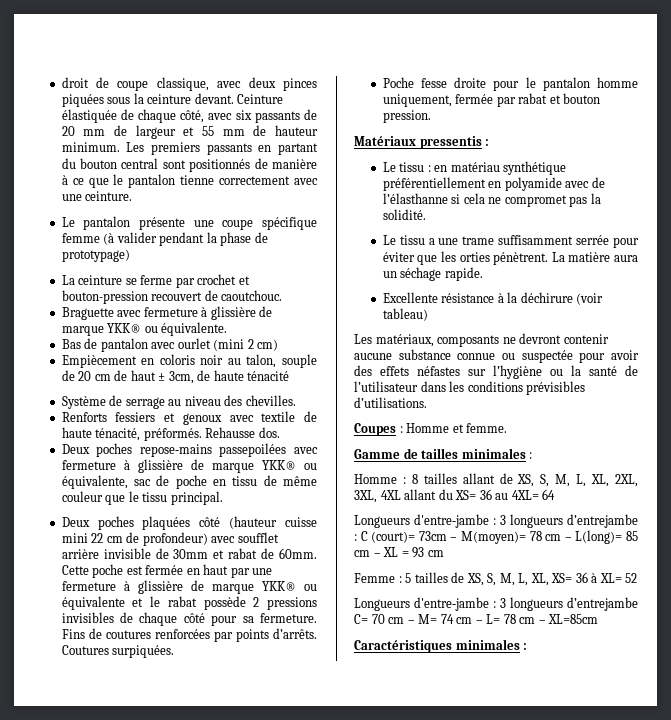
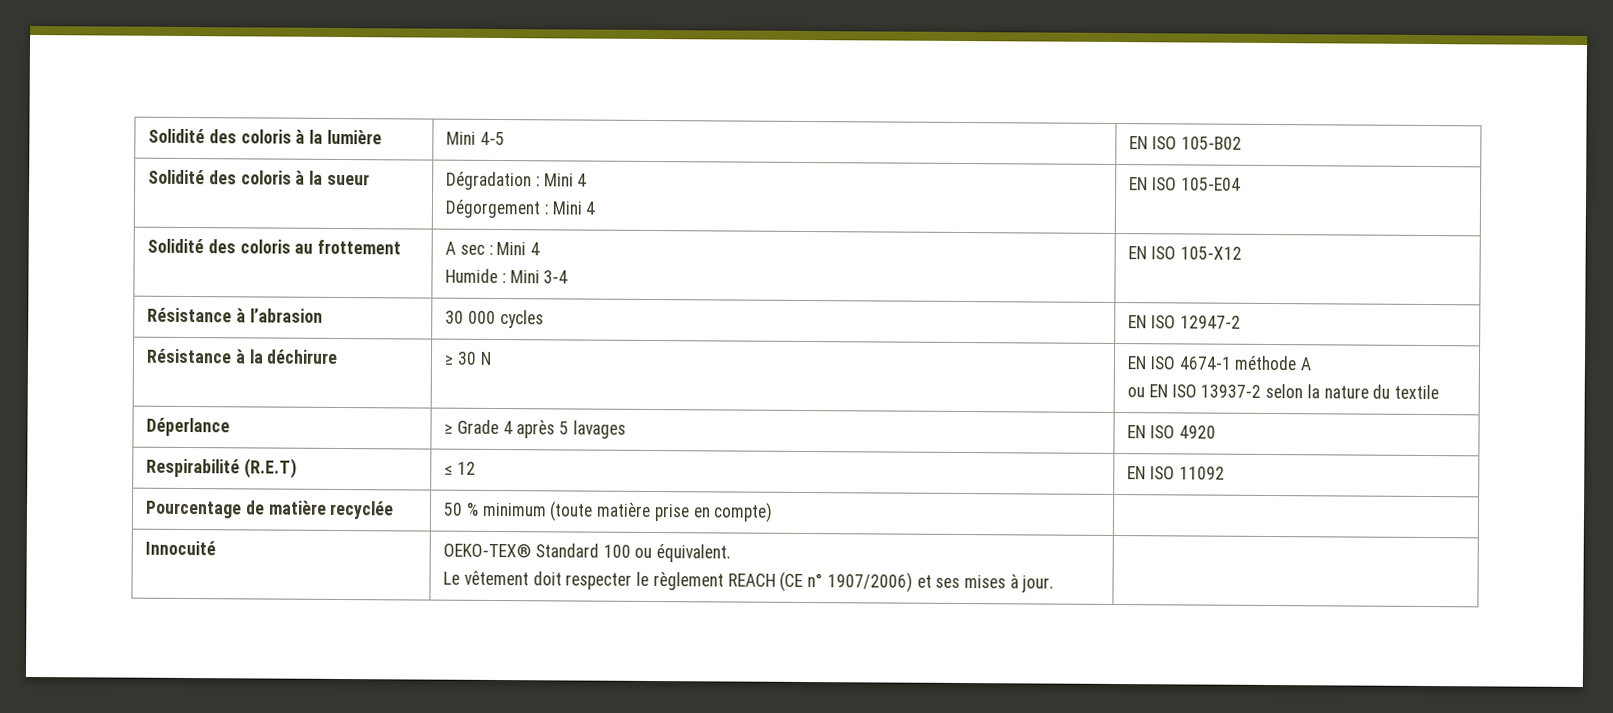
[61,77,317,91] [61,93,284,107] [61,109,317,123] [61,125,318,139] [61,142,318,155] [61,158,317,172] [61,174,318,188] [61,191,133,201] [61,216,317,230] [61,232,268,246] [61,249,130,262] [61,274,250,288] [61,290,283,304] [61,306,273,320] [61,322,228,336] [61,338,279,352] [61,354,317,368] [61,370,290,384] [61,395,296,409] [61,411,317,425] [61,427,280,441] [61,443,318,457] [61,459,318,473] [61,475,317,489] [61,491,223,505] [61,516,317,530] [61,532,279,546] [61,548,318,559] [61,564,273,578] [61,580,318,594] [61,596,317,610] [61,612,317,626] [61,628,317,642] [61,645,175,658] [382,77,638,91] [382,93,601,107] [382,110,431,123] [354,136,490,149] [382,161,567,175] [382,177,605,191] [382,193,601,207] [382,209,426,220] [382,235,639,248] [382,251,638,265] [382,267,483,281] [382,292,604,305] [382,308,428,321] [354,333,609,347] [354,349,639,363] [354,365,638,379] [354,381,586,395] [354,397,427,408] [354,423,508,436] [354,448,533,459] [354,473,638,487] [354,489,556,503] [354,514,638,528] [354,530,638,544] [354,547,444,558] [354,572,638,586] [354,597,638,611] [354,614,599,624] [354,639,528,653] droit de coupe classique, avec deux pinces piquées sous la ceinture devant. Ceinture élastiquée de chaque côté, avec six passants de 20 mm de largeur et 55 mm de hauteur minimum. Les premiers passants en partant du bouton central sont positionnés de manière à ce que le pantalon tienne correctement avec une ceinture. // Le pantalon présente une coupe spécifique femme (à valider pendant la phase de prototypage) // La ceinture se ferme par crochet et bouton-pression recouvert de caoutchouc. // Braguette avec fermeture à glissière de marque YKK® ou équivalente. // Bas de pantalon avec ourlet (mini 2 cm) // Empiècement en coloris noir au talon, souple de 20 cm de haut ± 3cm, de haute ténacité // Système de serrage au niveau des chevilles. // Renforts fessiers et genoux avec textile de haute ténacité, préformés. Rehausse dos. // Deux poches repose‐mains passepoilées avec fermeture à glissière de marque YKK® ou équivalente, sac de poche en tissu de même couleur que le tissu principal. // Deux poches plaquées côté (hauteur cuisse mini 22 cm de profondeur) avec soufflet arrière invisible de 30mm et rabat de 60mm. Cette poche est fermée en haut par une fermeture à glissière de marque YKK® ou équivalente et le rabat possède 2 pressions invisibles de chaque côté pour sa fermeture. Fins de coutures renforcées par points d’arrêts. Coutures surpiquées. // Poche fesse droite pour le pantalon homme uniquement, fermée par rabat et bouton pression. // Matériaux pressentis : // Le tissu : en matériau synthétique préférentiellement en polyamide avec de l’élasthanne si cela ne compromet pas la solidité. // Le tissu a une trame suffisamment serrée pour éviter que les orties pénètrent. La matière aura un séchage rapide. // Excellente résistance à la déchirure (voir tableau) // Les matériaux, composants ne devront contenir aucune substance connue ou suspectée pour avoir des effets néfastes sur l’hygiène ou la santé de l’utilisateur dans les conditions prévisibles d’utilisations. // Coupes : Homme et femme. // Gamme de tailles minimales : // Homme : 8 tailles allant de XS, S, M, L, XL, 2XL, 3XL, 4XL allant du XS= 36 au 4XL= 64 // Longueurs d'entre‐jambe : 3 longueurs d’entrejambe : C (court)= 73cm – M(moyen)= 78 cm – L(long)= 85 cm – XL = 93 cm // Femme : 5 tailles de XS, S, M, L, XL, XS= 36 à XL= 52 // Longueurs d'entre‐jambe : 3 longueurs d’entrejambe C= 70 cm – M= 74 cm – L= 78 cm – XL=85cm // Caractéristiques minimales : -> [148,128,382,145] [446,131,505,146] [1129,136,1242,150] [148,169,370,186] [446,171,588,191] [445,199,596,219] [1129,177,1241,191] [147,238,402,255] [445,241,541,256] [445,268,569,284] [1128,246,1242,260] [147,307,323,323] [445,310,544,329] [1128,315,1241,329] [146,348,339,364] [444,351,492,365] [1127,355,1313,371] [1127,383,1440,400] [146,417,231,437] [444,419,626,439] [1127,425,1216,439] [146,458,297,479] [444,461,476,475] [1127,466,1225,480] [145,500,395,520] [443,501,774,523] [145,540,217,556] [443,542,732,563] [443,570,1055,593] Solidité des coloris à la lumière | Mini 4-5 | EN ISO 105‐B02 // Solidité des coloris à la sueur | Dégradation : Mini 4 // Dégorgement : Mini 4 | EN ISO 105‐E04 // Solidité des coloris au frottement | A sec : Mini 4 // Humide : Mini 3-4 | EN ISO 105-X12 // Résistance à l’abrasion | 30 000 cycles | EN ISO 12947-2 // Résistance à la déchirure | ≥ 30 N | EN ISO 4674-1 méthode A // ou EN ISO 13937‑2 selon la nature du textile // Déperlance | ≥ Grade 4 après 5 lavages | EN ISO 4920 // Respirabilité (R.E.T) | ≤ 12 | EN ISO 11092 // Pourcentage de matière recyclée | 50 % minimum (toute matière prise en compte) | // Innocuité | OEKO-TEX® Standard 100 ou équivalent. // Le vêtement doit respecter le règlement REACH (CE n° 1907/2006) et ses mises à jour. |

